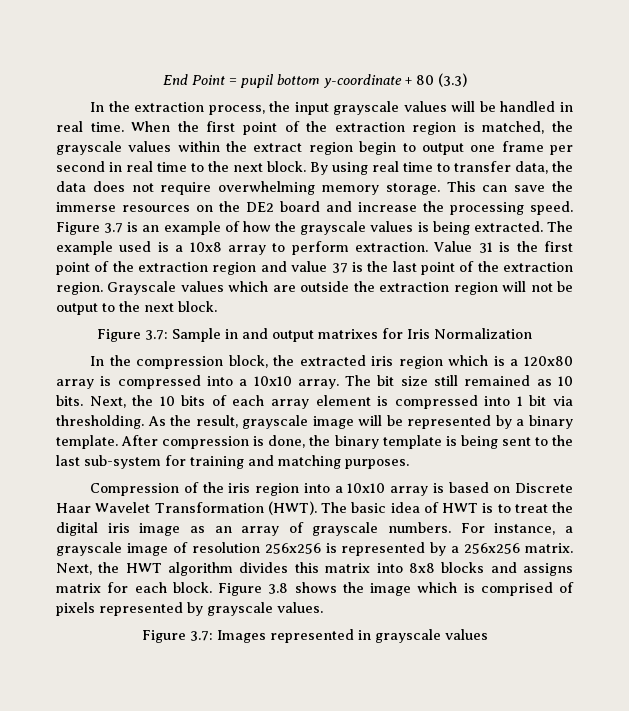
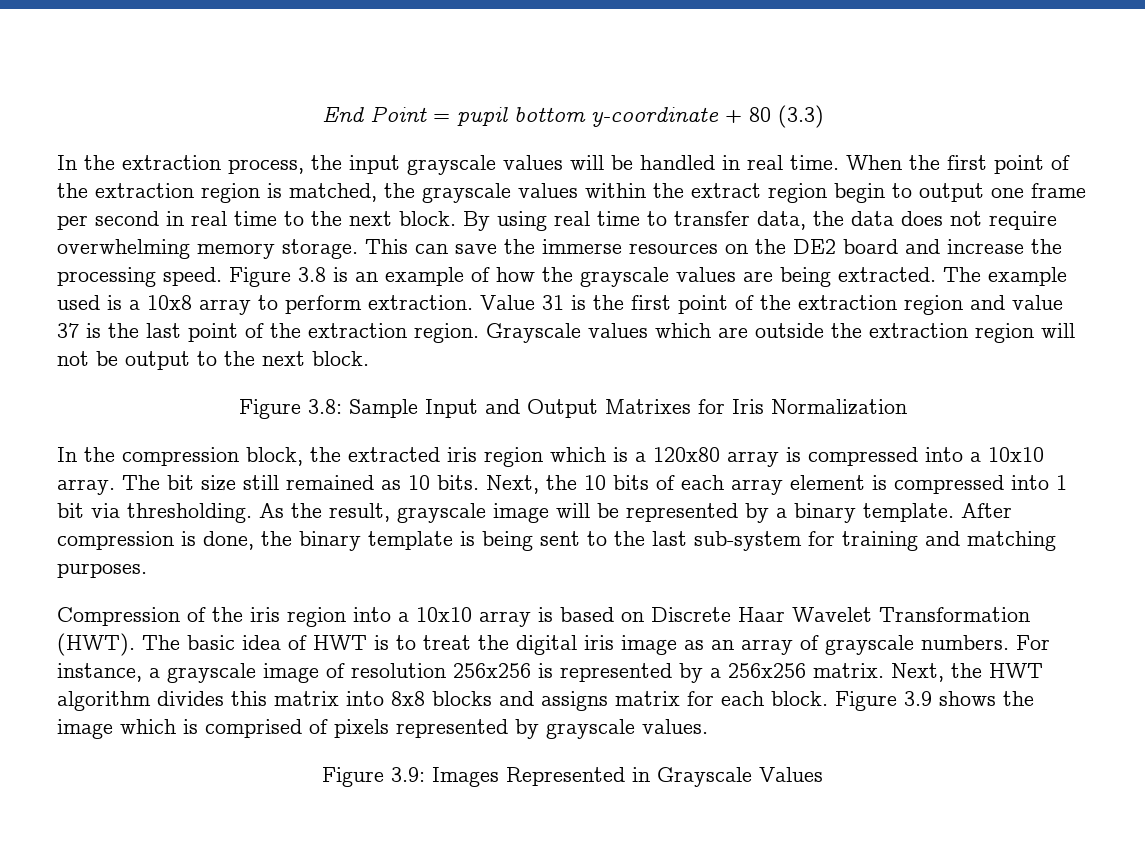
[104,223,124,233] 3.7 -> [298,267,326,282] 3.8
[417,222,429,232] is -> [743,271,773,282] are
[145,328,378,342] 3.7: Sample in and output matrixes -> [307,399,691,418] 3.8: Sample Input and Output Matrixes
[268,583,289,594] 3.8 -> [904,691,932,706] 3.9
[189,629,488,643] 3.7: Images represented in grayscale values -> [391,767,823,787] 3.9: Images Represented in Grayscale Values

